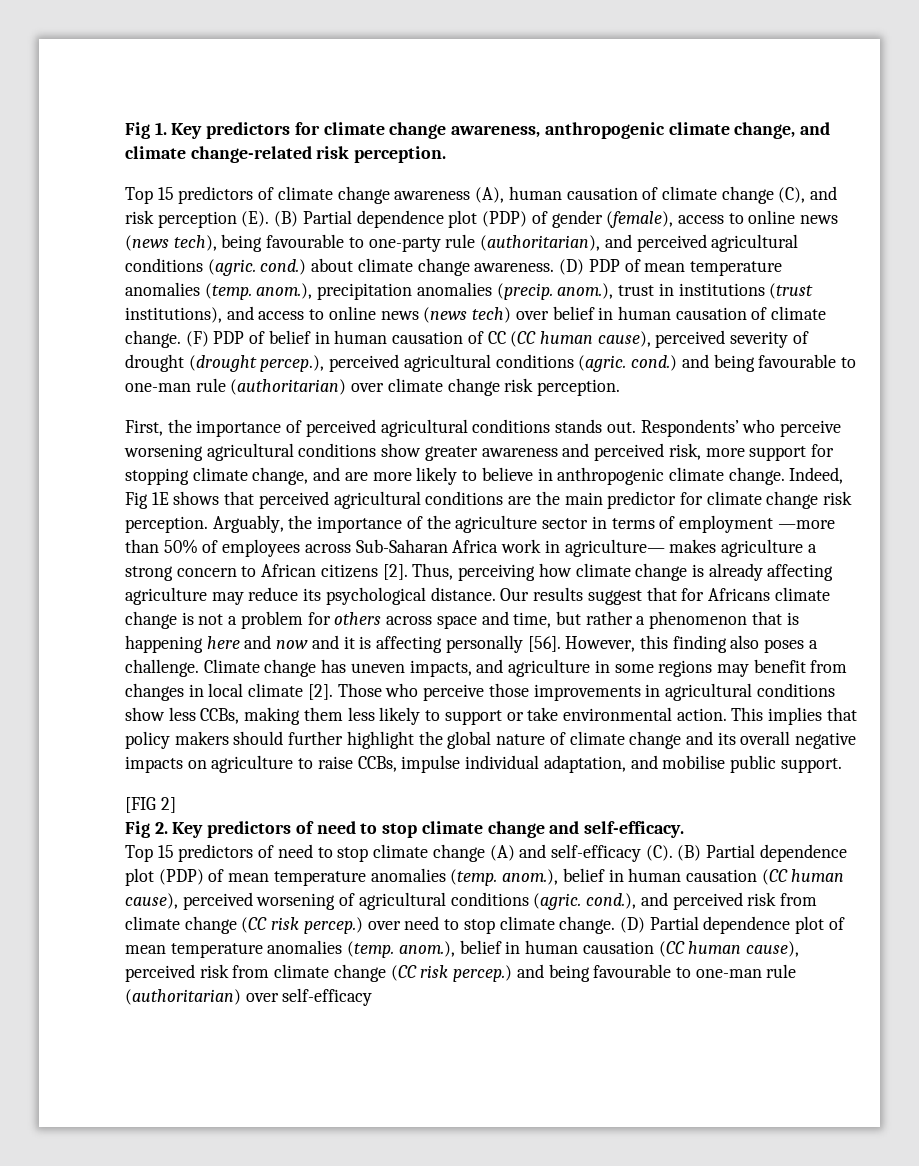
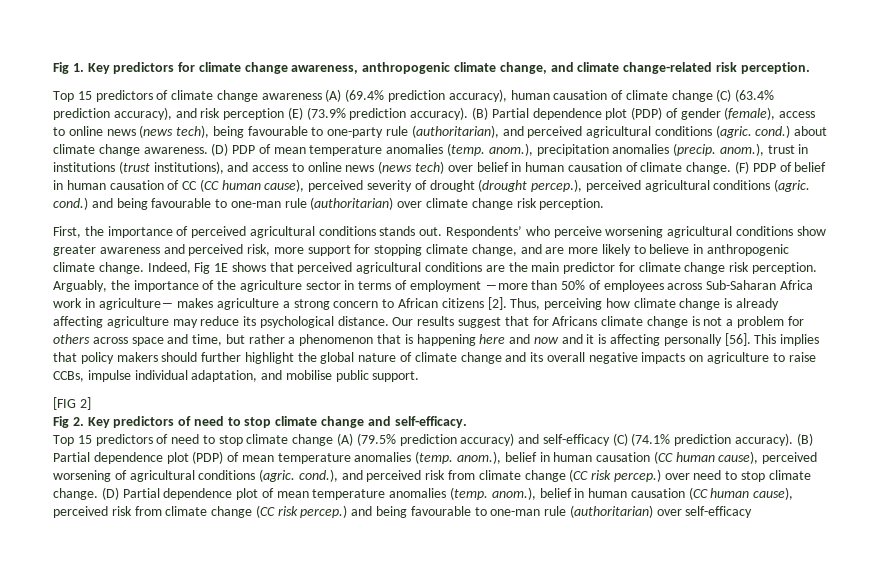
[475,187,505,203] (A), -> [325,89,507,102] (A) (69.4% prediction accuracy),
[778,186,838,203] [125,210,270,228] (C), and risk perception (E). -> [716,89,775,102] [53,107,469,120] (C) (63.4% prediction accuracy), and risk perception (E) (73.9% prediction accuracy).
[565,635,818,653] [125,659,848,677] [125,683,835,701] [125,707,727,725] However, this finding also poses a challenge. Climate change has uneven impacts, and agriculture in some regions may benefit from changes in local climate [2]. Those who perceive those improvements in agricultural conditions show less CCBs, making them less likely to support or take environmental action. -> (751, 339) none
[519,844,673,862] and self-efficacy (C). -> [356,433,794,446] (79.5% prediction accuracy) and self-efficacy (C) (74.1% prediction accuracy).

